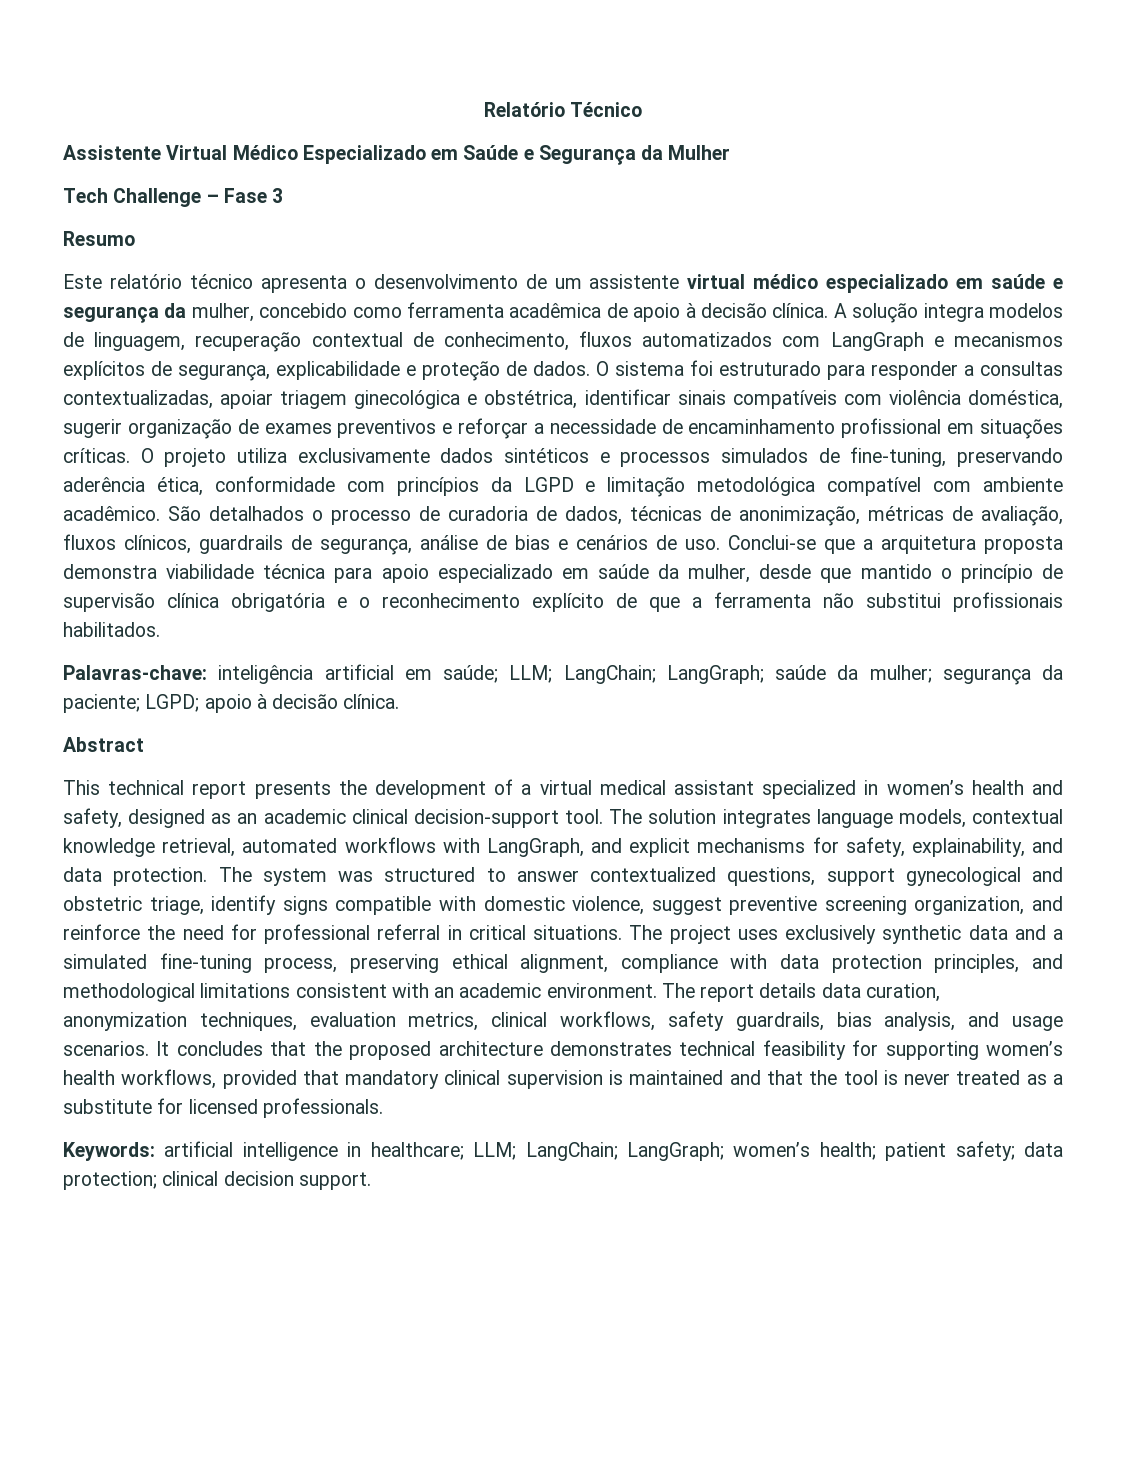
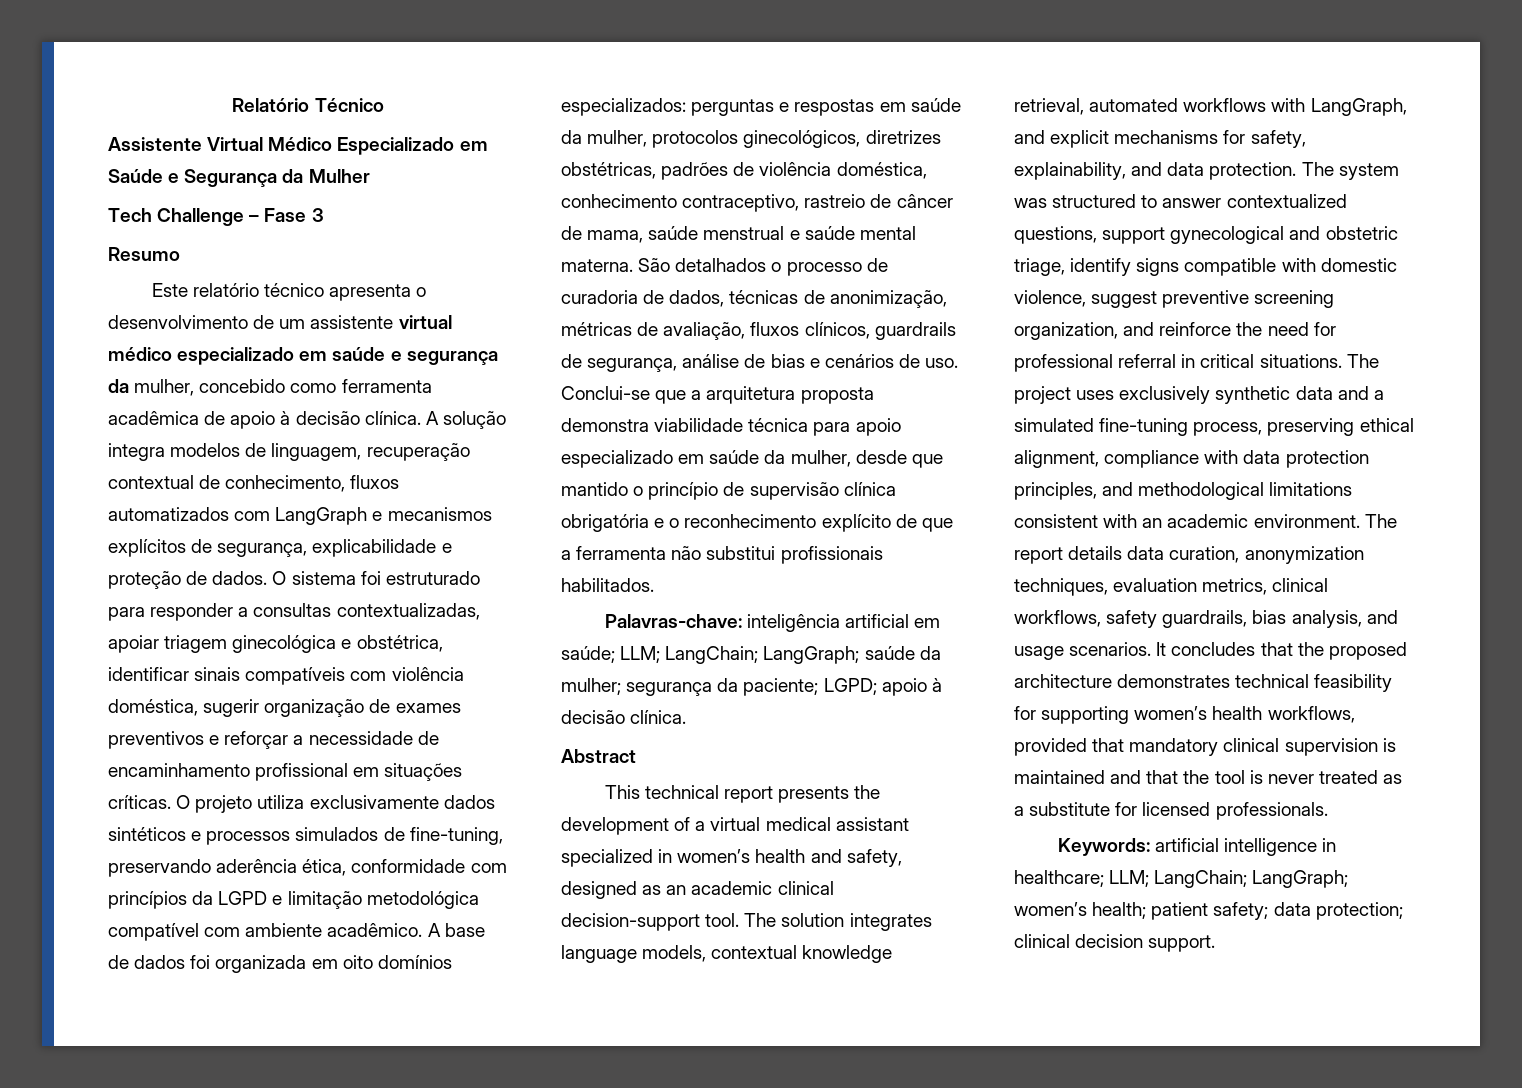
(160, 513) none -> [427,923,485,937] [108,955,452,973] [561,98,961,116] [561,130,941,148] [561,162,927,180] [561,194,953,212] [561,226,916,243] [561,259,633,272] A base de dados foi organizada em oito domínios especializados: perguntas e respostas em saúde da mulher, protocolos ginecológicos, diretrizes obstétricas, padrões de violência doméstica, conhecimento contraceptivo, rastreio de câncer de mama, saúde menstrual e saúde mental materna.

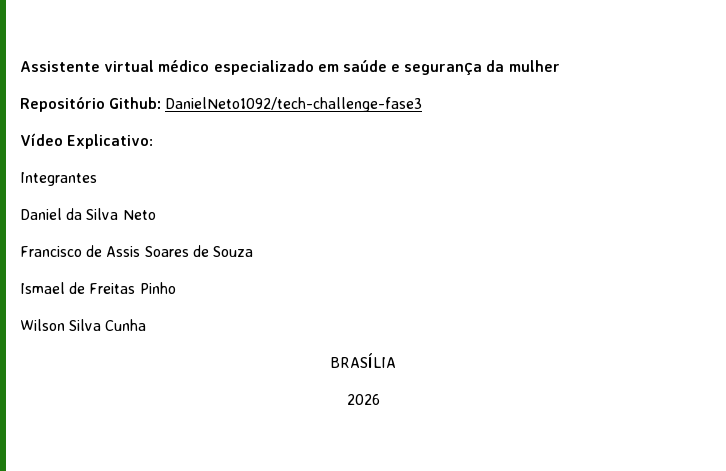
[232,98,384,112] [108,137,488,155] [108,169,370,187] [108,208,324,226] [108,247,180,261] [151,283,427,301] [108,315,394,329] Relatório Técnico // Assistente Virtual Médico Especializado em Saúde e Segurança da Mulher // Tech Challenge – Fase 3 // Resumo // Este relatório técnico apresenta o desenvolvimento de um assistente -> [20,61,100,72] Assistente
[134,379,432,396] [108,411,506,429] [108,443,470,461] [108,475,400,492] [108,507,492,525] [108,539,452,557] [108,571,480,589] [108,603,480,621] [108,635,443,653] [108,667,464,685] [108,699,461,717] [108,731,439,749] [108,763,463,781] [108,795,495,813] [108,827,503,845] [108,859,507,877] [108,891,479,909] [108,923,485,941] [108,955,452,973] [561,98,961,116] [561,130,941,148] [561,162,927,180] [561,194,953,212] [561,226,916,243] [561,258,888,276] [561,290,947,308] [561,322,956,340] [561,354,959,372] [561,386,874,404] [561,418,901,436] [561,450,943,468] [561,482,896,500] [561,514,953,532] [561,546,883,564] [561,578,654,592] [604,614,941,632] [561,646,941,664] [561,678,942,696] [561,710,687,724] [561,749,636,763] [604,785,881,803] [561,817,909,835] [561,849,902,867] [561,881,834,899] [561,913,932,931] [561,945,893,963] [1014,98,1407,116] [1014,130,1306,148] [1014,162,1399,180] [1014,194,1347,208] [1014,226,1398,244] [1014,258,1397,276] [1014,290,1335,308] [1014,322,1336,340] [1014,354,1379,372] [1014,386,1384,404] [1014,418,1414,436] [1014,450,1369,468] [1014,482,1353,500] [1014,514,1397,528] [1014,546,1364,564] [1014,578,1329,596] [1014,610,1398,628] [1014,642,1407,660] [1014,674,1393,692] [1014,706,1355,724] [1014,738,1396,756] [1014,770,1403,784] [1014,802,1328,820] [1057,838,1337,856] [1014,870,1349,888] [1014,902,1403,920] [1014,934,1216,952] mulher, concebido como ferramenta acadêmica de apoio à decisão clínica. A solução integra modelos de linguagem, recuperação contextual de conhecimento, fluxos automatizados com LangGraph e mecanismos explícitos de segurança, explicabilidade e proteção de dados. O sistema foi estruturado para responder a consultas contextualizadas, apoiar triagem ginecológica e obstétrica, identificar sinais compatíveis com violência doméstica, sugerir organização de exames preventivos e reforçar a necessidade de encaminhamento profissional em situações críticas. O projeto utiliza exclusivamente dados sintéticos e processos simulados de fine-tuning, preservando aderência ética, conformidade com princípios da LGPD e limitação metodológica compatível com ambiente acadêmico. A base de dados foi organizada em oito domínios especializados: perguntas e respostas em saúde da mulher, protocolos ginecológicos, diretrizes obstétricas, padrões de violência doméstica, conhecimento contraceptivo, rastreio de câncer de mama, saúde menstrual e saúde mental materna. São detalhados o processo de curadoria de dados, técnicas de anonimização, métricas de avaliação, fluxos clínicos, guardrails de segurança, análise de bias e cenários de uso. Conclui-se que a arquitetura proposta demonstra viabilidade técnica para apoio especializado em saúde da mulher, desde que mantido o princípio de supervisão clínica obrigatória e o reconhecimento explícito de que a ferramenta não substitui profissionais habilitados. // Palavras-chave: inteligência artificial em saúde; LLM; LangChain; LangGraph; saúde da mulher; segurança da paciente; LGPD; apoio à decisão clínica. // Abstract // This technical report presents the development of a virtual medical assistant specialized in women’s health and safety, designed as an academic clinical decision-support tool. The solution integrates language models, contextual knowledge retrieval, automated workflows with LangGraph, and explicit mechanisms for safety, explainability, and data protection. The system was structured to answer contextualized questions, support gynecological and obstetric triage, identify signs compatible with domestic violence, suggest preventive screening organization, and reinforce the need for professional referral in critical situations. The project uses exclusively synthetic data and a simulated fine-tuning process, preserving ethical alignment, compliance with data protection principles, and methodological limitations consistent with an academic environment. The report details data curation, anonymization techniques, evaluation metrics, clinical workflows, safety guardrails, bias analysis, and usage scenarios. It concludes that the proposed architecture demonstrates technical feasibility for supporting women’s health workflows, provided that mandatory clinical supervision is maintained and that the tool is never treated as a substitute for licensed professionals. // Keywords: artificial intelligence in healthcare; LLM; LangChain; LangGraph; women’s health; patient safety; data protection; clinical decision support. -> [508,60,560,72] [20,97,423,112] [20,133,154,149] [20,172,97,186] [20,208,156,220] [20,245,253,257] [20,282,176,294] [20,319,147,331] [330,353,396,368] [346,394,380,405] mulher // Repositório Github: DanielNeto1092/tech-challenge-fase3 // Vídeo Explicativo: // Integrantes // Daniel da Silva Neto // Francisco de Assis Soares de Souza // Ismael de Freitas Pinho // Wilson Silva Cunha // BRASÍLIA // 2026

